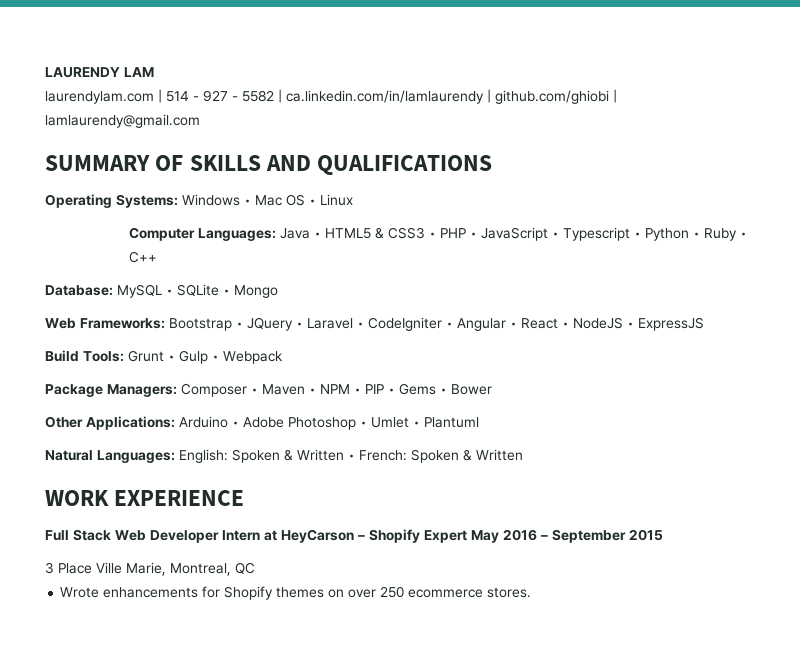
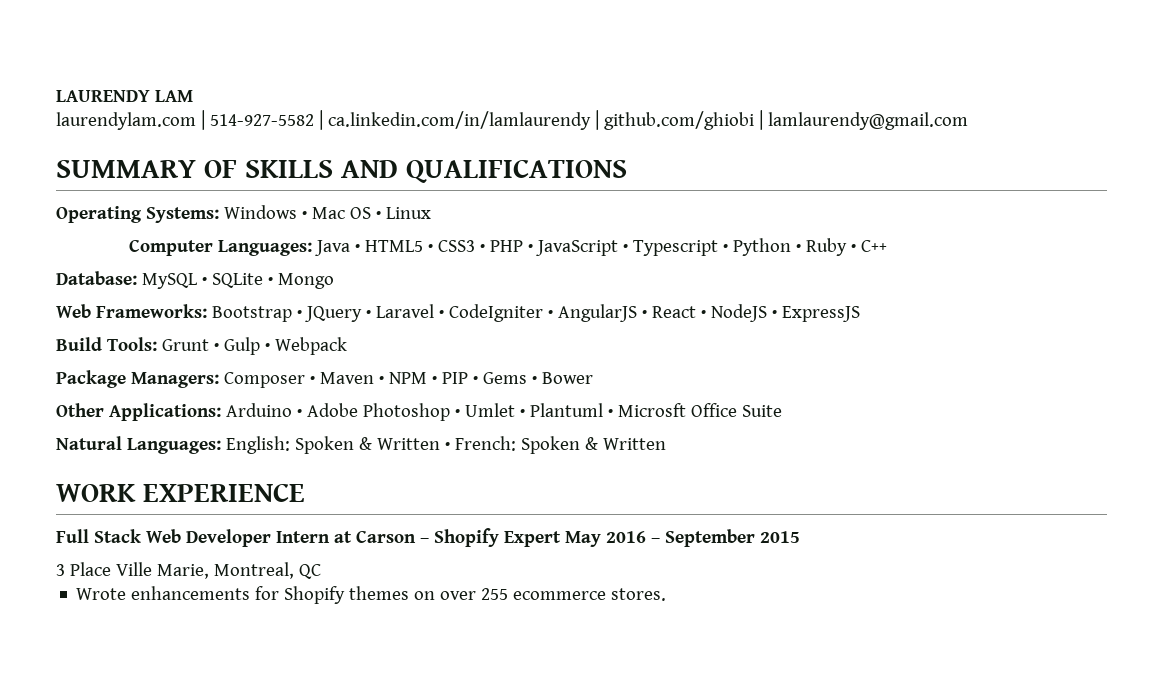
[166,90,274,102] 514 - 927 - 5582 -> [209,114,314,126] 514-927-5582
[374,228,384,239] & -> [427,244,433,252] •
[457,318,506,331] Angular -> [557,304,637,322] AngularJS
(479, 422) none -> [607,403,782,417] • Microsft Office Suite
[281,529,354,543] HeyCarson -> [355,530,416,543] Carson
[380,586,405,598] 250 -> [481,588,509,600] 255

